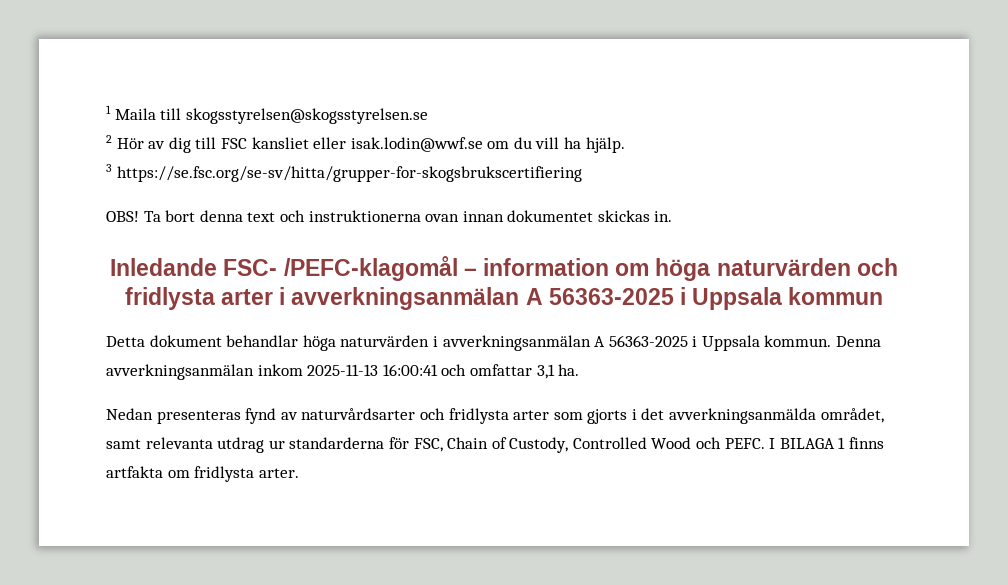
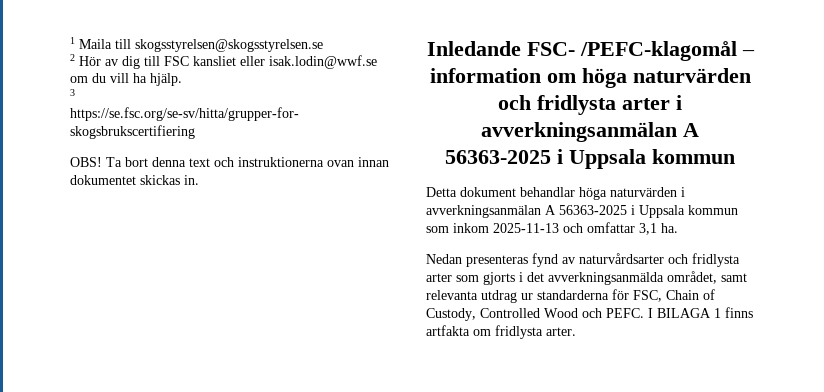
[764,335,882,347] [106,364,254,380] kommun. Denna avverkningsanmälan -> [688,205,738,215] [426,226,449,233] kommun som
[382,364,438,376] 16:00:41 -> (559, 228) none

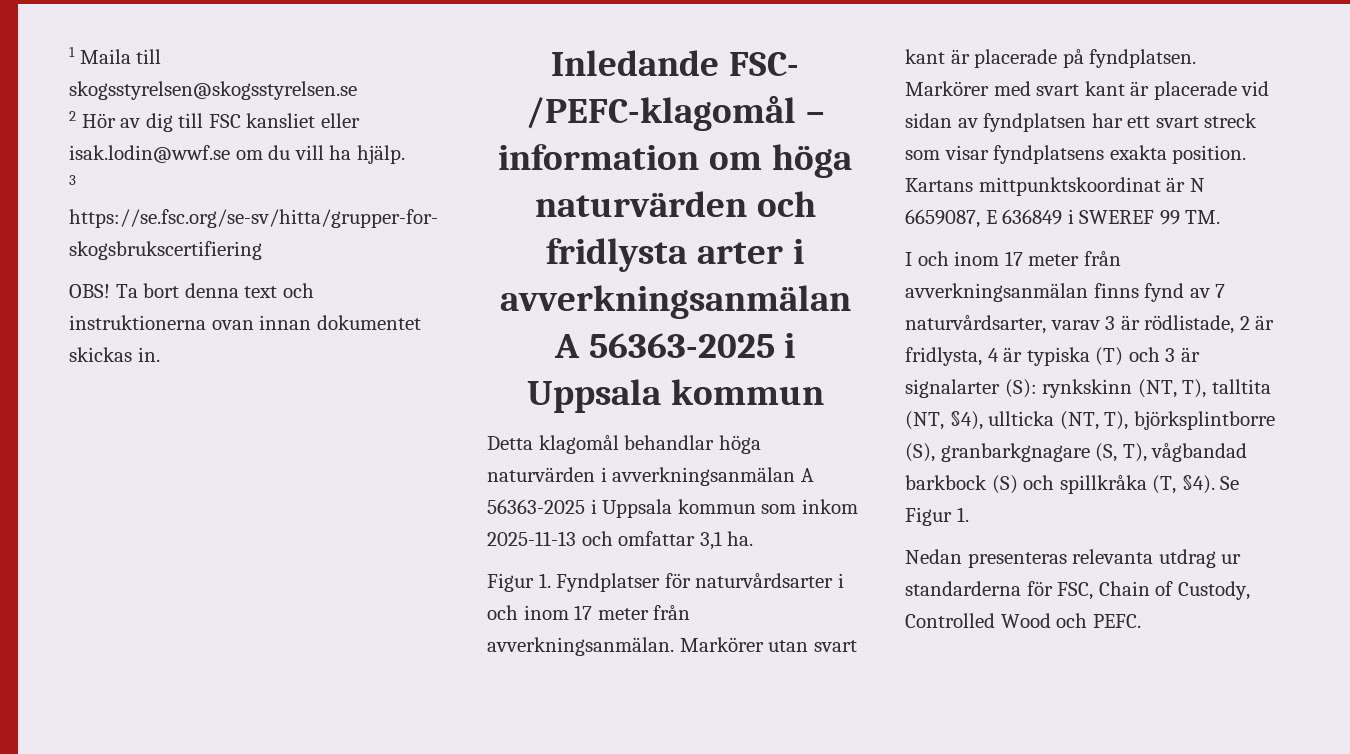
[460,187,516,197] dokument -> [538,435,619,454] klagomål
[426,253,740,267] [426,271,747,285] Nedan presenteras fynd av naturvårdsarter och fridlysta arter som gjorts i det avverkningsanmälda området, samt -> [487,573,844,592] [487,605,691,620] [487,637,857,656] [905,49,1197,68] [905,81,1270,100] [905,113,1258,132] [905,145,1247,164] [905,177,1205,196] [905,209,1221,228] [905,251,1121,266] [905,283,1226,302] [905,315,1275,334] [905,347,1200,366] [905,379,1271,398] [905,411,1275,430] [905,443,1248,462] [905,475,1240,494] [905,507,969,526] [905,549,1067,568] Figur 1. Fyndplatser för naturvårdsarter i och inom 17 meter från avverkningsanmälan. Markörer utan svart kant är placerade på fyndplatsen. Markörer med svart kant är placerade vid sidan av fyndplatsen har ett svart streck som visar fyndplatsens exakta position. Kartans mittpunktskoordinat är N 6659087, E 636849 i SWEREF 99 TM. // I och inom 17 meter från avverkningsanmälan finns fynd av 7 naturvårdsarter, varav 3 är rödlistade, 2 är fridlysta, 4 är typiska (T) och 3 är signalarter (S): rynkskinn (NT, T), talltita (NT, §4), ullticka (NT, T), björksplintborre (S), granbarkgnagare (S, T), vågbandad barkbock (S) och spillkråka (T, §4). Se Figur 1. // Nedan presenteras
[648,307,753,318] [426,325,576,339] I BILAGA 1 finns artfakta om fridlysta arter. -> (1141, 621) none

